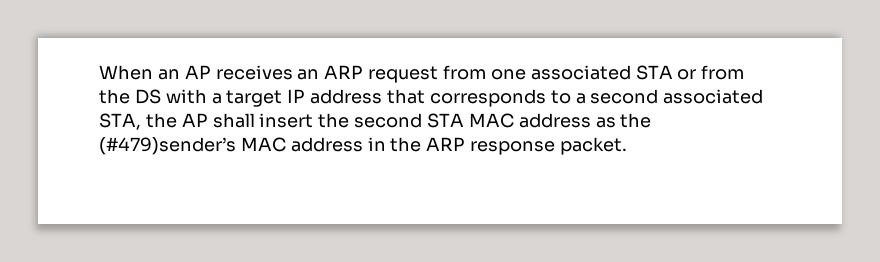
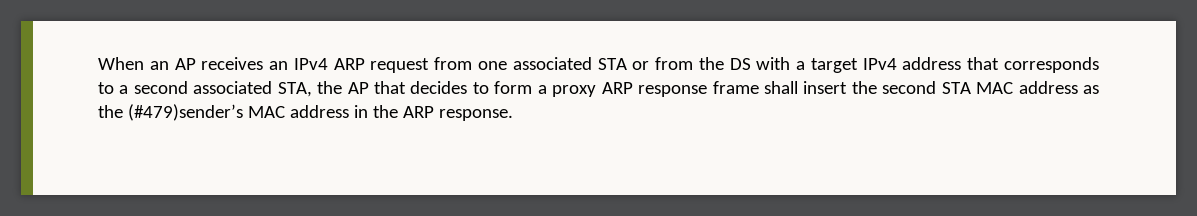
(320, 74) none -> [293,58,328,70] IPv4
[287,89,306,103] IP -> [862,58,897,70] IPv4
(208, 120) none -> [374,81,759,97] that decides to form a proxy ARP response frame
[470,137,628,155] response packet. -> [438,109,513,121] response.

